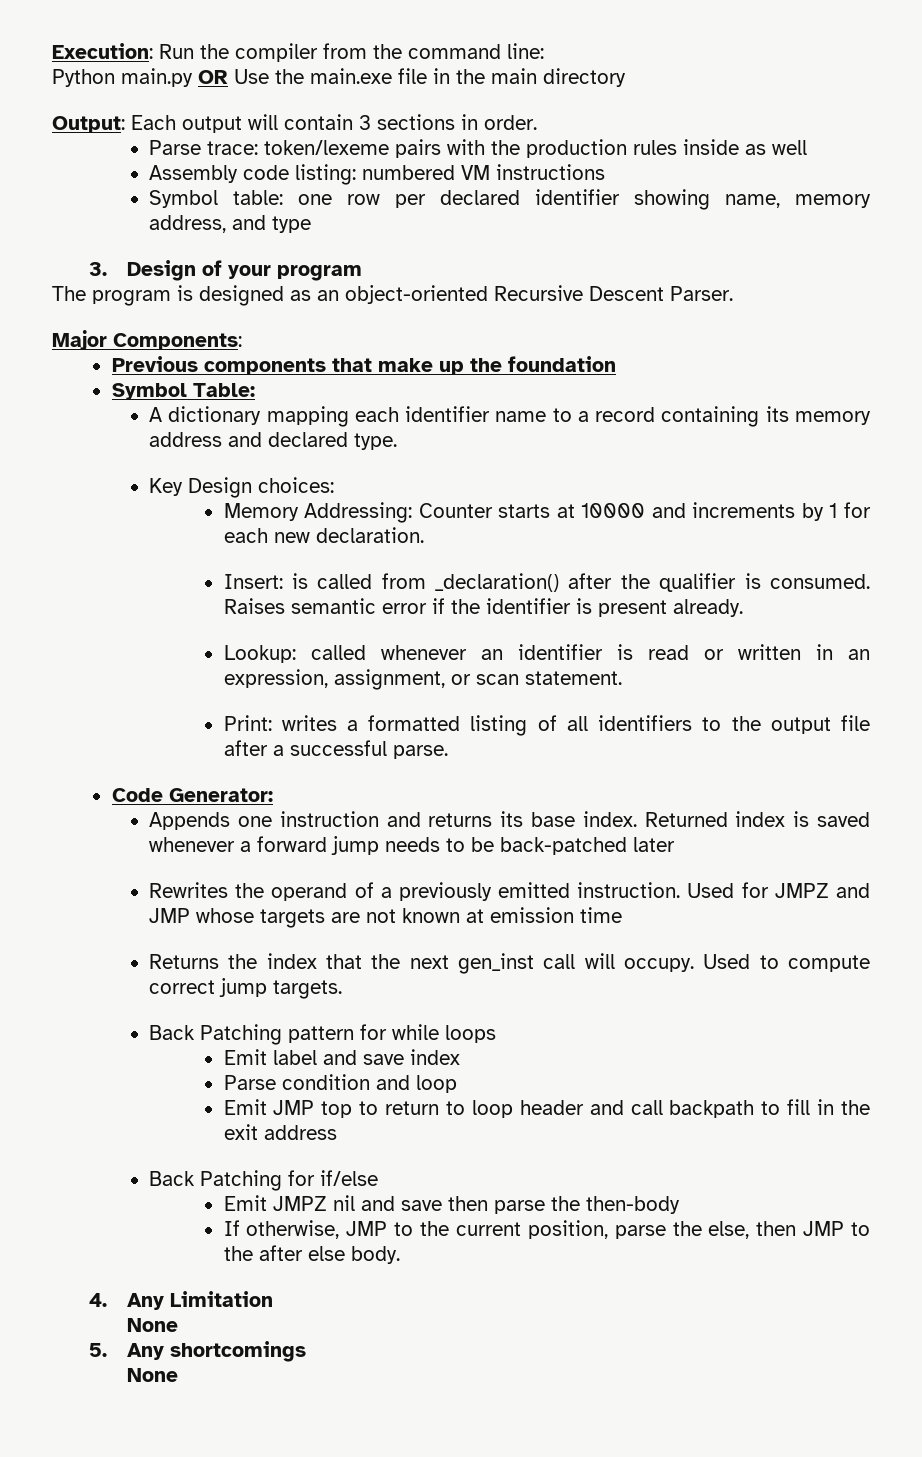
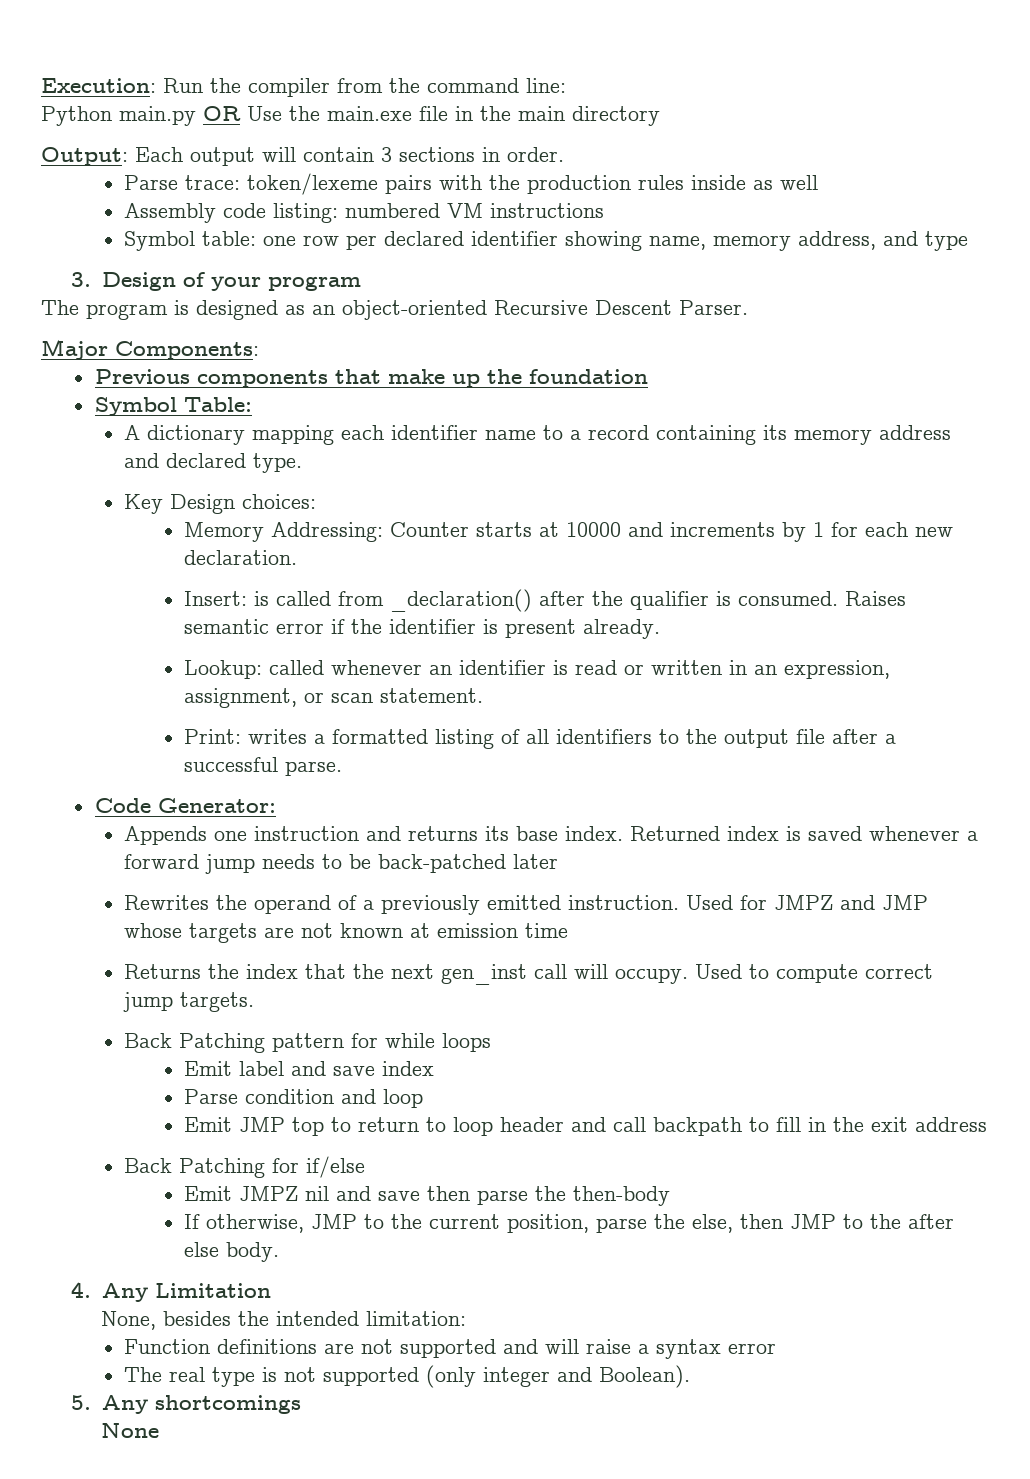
[126,1318,178,1332] // None -> [100,1311,466,1330] [124,1339,777,1359] [124,1365,691,1388] // None, besides the intended limitation: // Function definitions are not supported and will raise a syntax error // The real type is not supported (only integer and Boolean).

